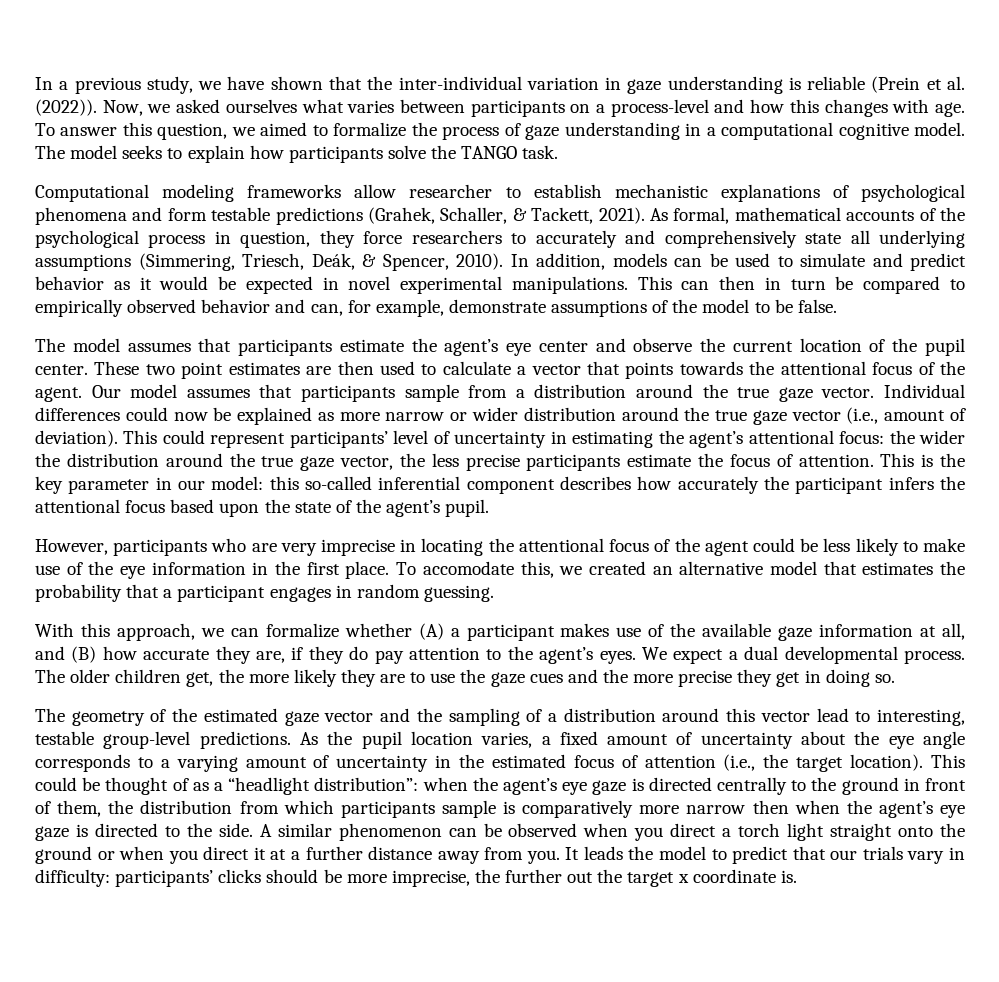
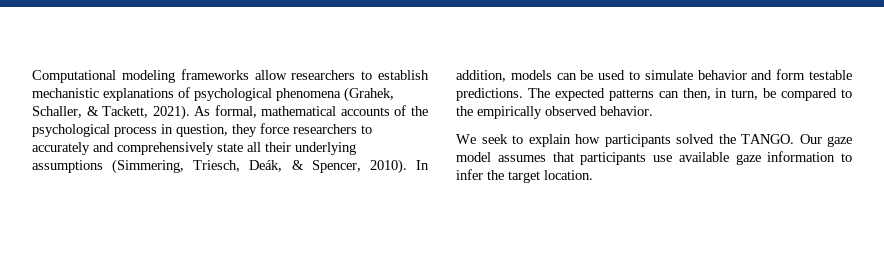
[35,76,966,94] [35,99,966,117] [35,122,966,140] [35,145,559,163] In a previous study, we have shown that the inter-individual variation in gaze understanding is reliable (Prein et al. (2022)). Now, we asked ourselves what varies between participants on a process-level and how this changes with age. To answer this question, we aimed to formalize the process of gaze understanding in a computational cognitive model. The model seeks to explain how participants solve the TANGO task. // -> (32, 76) none
[409,184,493,198] researcher -> [291,70,356,80] researchers
[132,207,363,225] and form testable predictions -> (341, 94) none
(870, 237) none -> [265,142,291,152] their
[872,253,966,271] [35,276,826,294] and predict behavior as it would be expected in novel experimental manipulations. This can then in turn -> [697,69,852,80] [456,88,759,101] behavior and form testable predictions. The expected patterns can then, in turn,
(965, 284) none -> [456,106,473,116] the
[201,299,837,317] [35,338,965,356] [35,361,966,379] [35,384,966,402] [35,407,967,425] [35,430,966,448] [35,453,966,471] [35,476,966,494] [35,499,490,517] [35,538,966,556] [35,561,966,579] [35,584,494,602] [35,623,966,641] [35,646,965,664] [35,669,895,687] [35,708,965,726] [35,731,965,749] [35,754,965,772] [35,777,967,795] [35,800,965,818] [35,823,966,841] [35,846,966,864] [35,869,797,887] behavior and can, for example, demonstrate assumptions of the model to be false. // The model assumes that participants estimate the agent’s eye center and observe the current location of the pupil center. These two point estimates are then used to calculate a vector that points towards the attentional focus of the agent. Our model assumes that participants sample from a distribution around the true gaze vector. Individual differences could now be explained as more narrow or wider distribution around the true gaze vector (i.e., amount of deviation). This could represent participants’ level of uncertainty in estimating the agent’s attentional focus: the wider the distribution around the true gaze vector, the less precise participants estimate the focus of attention. This is the key parameter in our model: this so-called inferential component describes how accurately the participant infers the attentional focus based upon the state of the agent’s pupil. // However, participants who are very imprecise in locating the attentional focus of the agent could be less likely to make use of the eye information in the first place. To accomodate this, we created an alternative model that estimates the probability that a participant engages in random guessing. // With this approach, we can formalize whether (A) a participant makes use of the available gaze information at all, and (B) how accurate they are, if they do pay attention to the agent’s eyes. We expect a dual developmental process. The older children get, the more likely they are to use the gaze cues and the more precise they get in doing so. // The geometry of the estimated gaze vector and the sampling of a distribution around this vector lead to interesting, testable group-level predictions. As the pupil location varies, a fixed amount of uncertainty about the eye angle corresponds to a varying amount of uncertainty in the estimated focus of attention (i.e., the target location). This could be thought of as a “headlight distribution”: when the agent’s eye gaze is directed centrally to the ground in front of them, the distribution from which participants sample is comparatively more narrow then when the agent’s eye gaze is directed to the side. A similar phenomenon can be observed when you direct a torch light straight onto the ground or when you direct it at a further distance away from you. It leads the model to predict that our trials vary in difficulty: participants’ clicks should be more imprecise, the further out the target x coordinate is. -> [600,106,653,116] [456,134,852,147] [456,151,852,165] [456,169,593,183] behavior. // We seek to explain how participants solved the TANGO. Our gaze model assumes that participants use available gaze information to infer the target location.

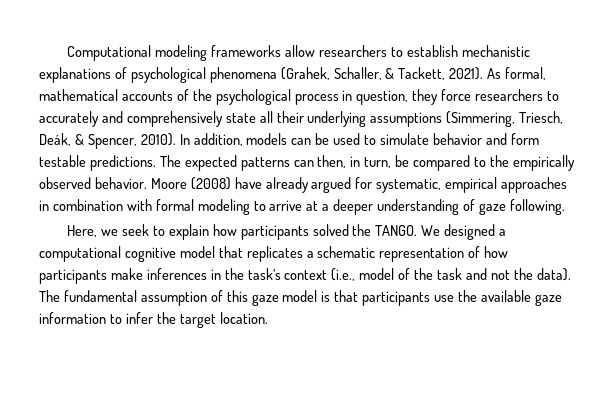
[456,134,476,144] // We -> [150,177,568,193] [39,199,565,215] [67,225,119,237] Moore (2008) have already argued for systematic, empirical approaches in combination with formal modeling to arrive at a deeper understanding of gaze following. // Here, we
[799,134,822,144] Our -> [421,224,507,240] [39,246,509,262] [39,268,571,284] [39,290,248,306] We designed a computational cognitive model that replicates a schematic representation of how participants make inferences in the task’s context (i.e., model of the task and not the data). The fundamental assumption of this
[497,155,546,162] assumes -> [321,291,331,302] is
(672, 158) none -> [458,290,478,302] the

